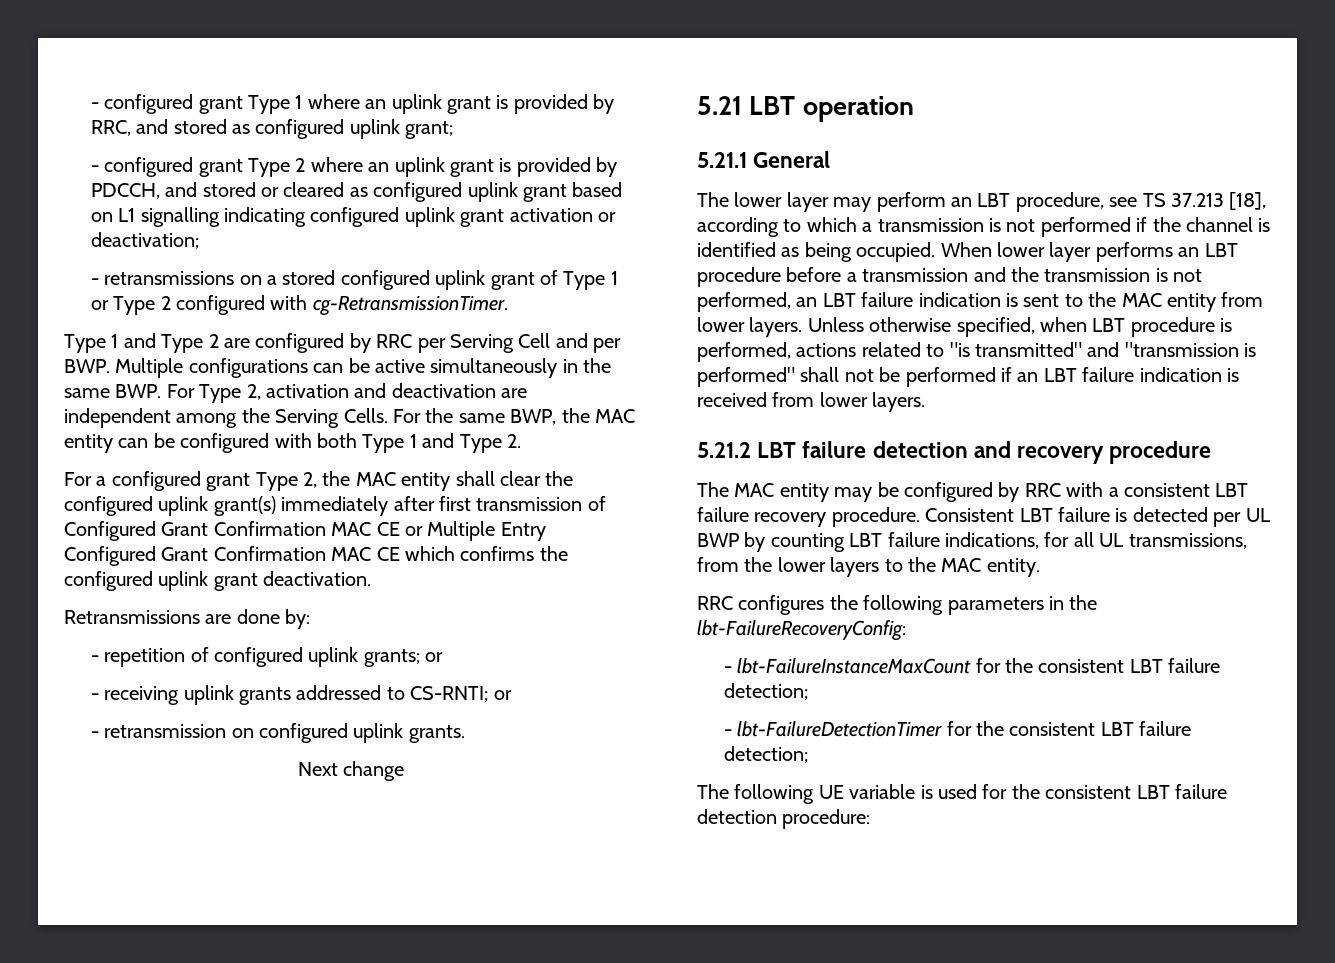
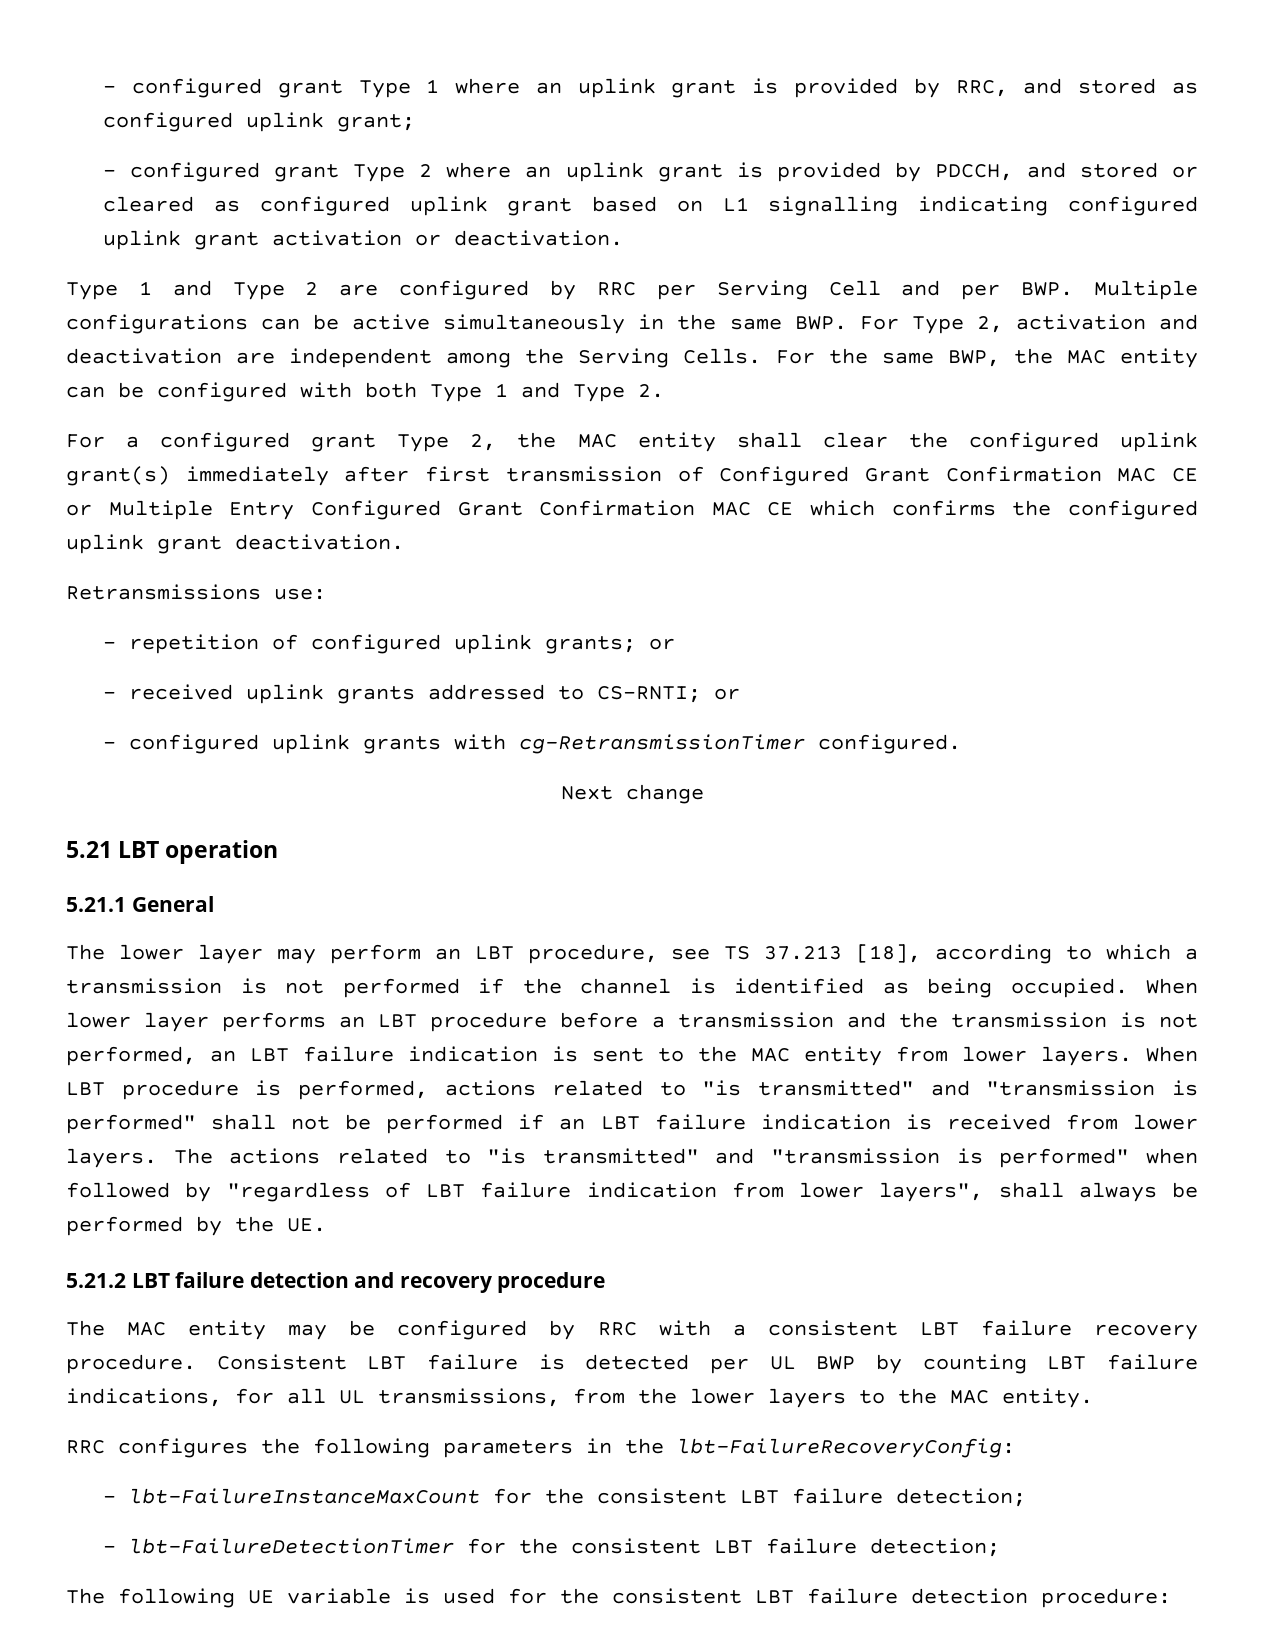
[90,232,199,249] [90,270,618,290] [90,295,508,316] deactivation; // - retransmissions on a stored configured uplink grant of Type 1 or Type 2 configured with cg-RetransmissionTimer. -> [454,230,624,246] deactivation.
[205,609,311,629] are done by: -> [274,588,326,600] use:
[104,686,180,705] receiving -> [129,684,234,700] received
[104,723,465,743] retransmission on configured uplink grants. -> [129,734,962,754] configured uplink grants with cg-RetransmissionTimer configured.
[807,317,1087,337] Unless otherwise specified, when -> [1146,1046,1198,1062] When
(926, 402) none -> [173,1148,1198,1168] [66,1182,1198,1202] [66,1216,326,1236] The actions related to "is transmitted" and "transmission is performed" when followed by "regardless of LBT failure indication from lower layers", shall always be performed by the UE.

